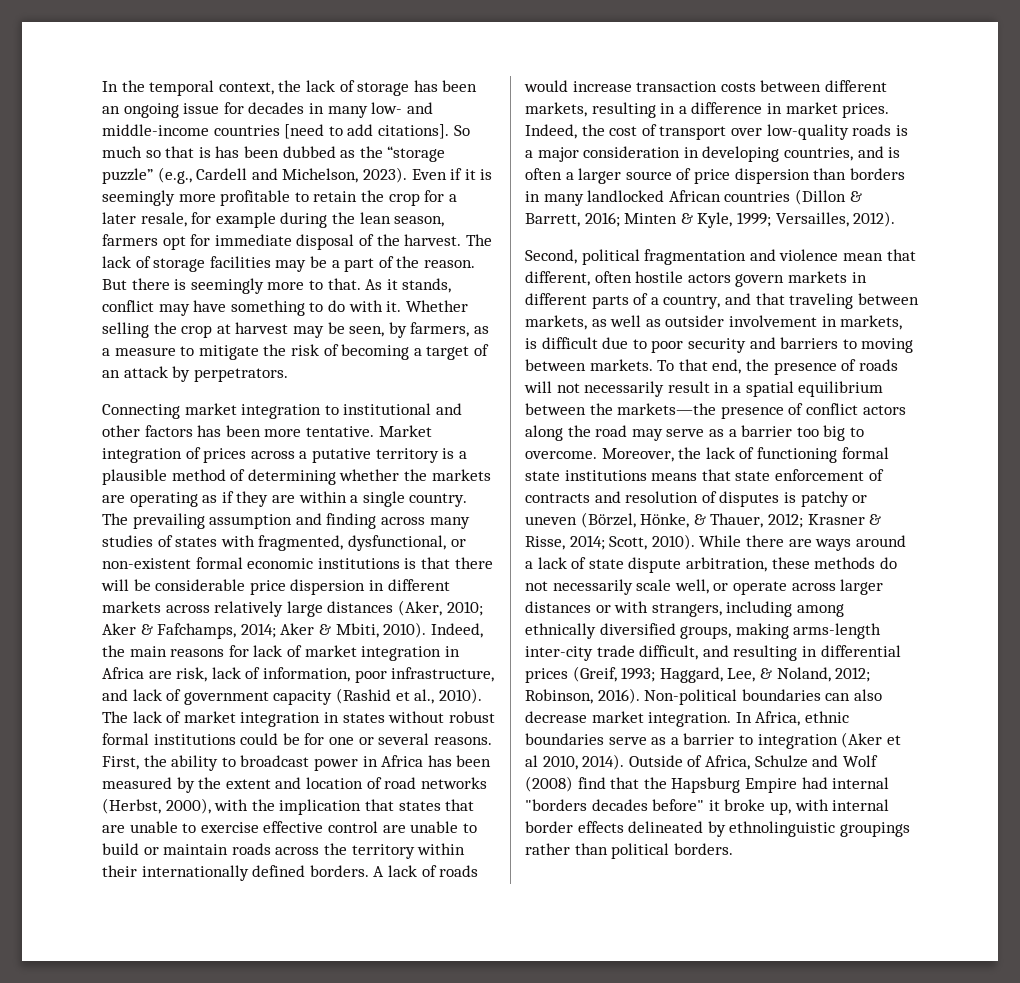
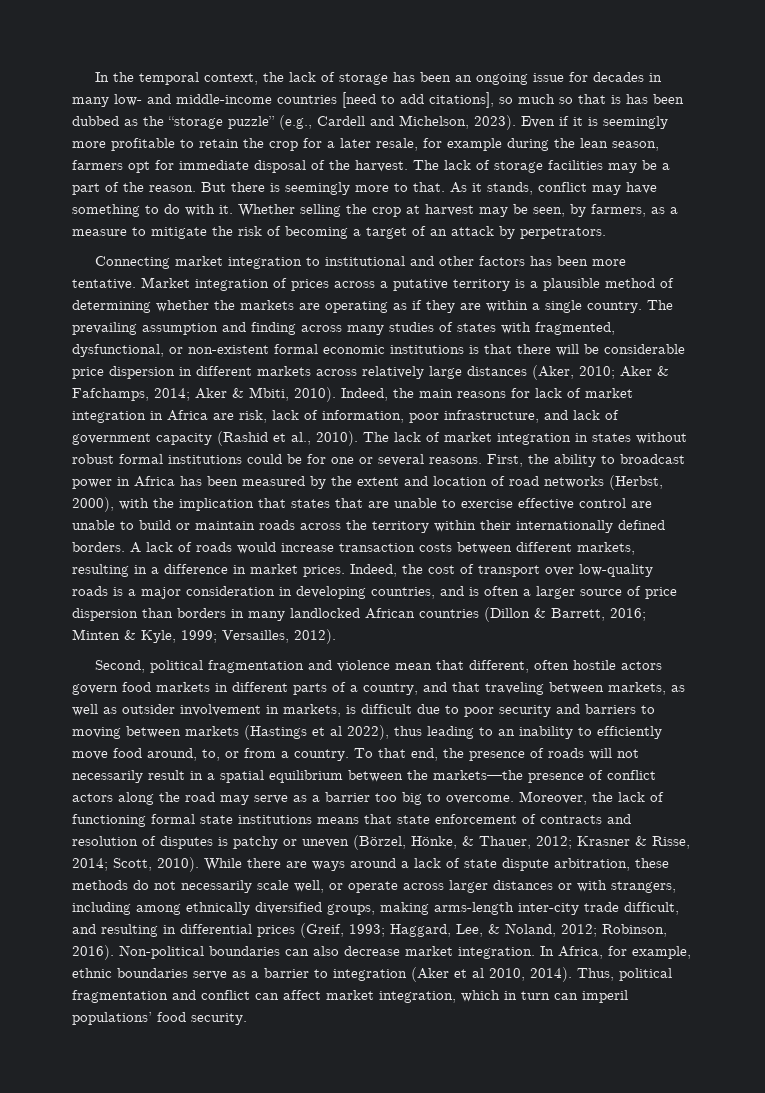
[377,124,470,139] citations]. So -> [429,92,513,108] citations], so
(785, 280) none -> [122,682,151,692] food
[589,359,653,371] markets. -> [185,725,662,740] [72,748,349,761] markets (Hastings et al 2022), thus leading to an inability to efficiently move food around, to, or from a country.
(801, 718) none -> [608,946,691,959] for example,
[628,755,878,770] [525,776,890,793] [525,799,890,815] [525,821,910,837] [525,843,733,859] Outside of Africa, Schulze and Wolf (2008) find that the Hapsburg Empire had internal "borders decades before" it broke up, with internal border effects delineated by ethnolinguistic groupings rather than political borders. -> [577,968,672,981] [72,990,628,1003] [72,1012,247,1025] Thus, political fragmentation and conflict can affect market integration, which in turn can imperil populations’ food security.

